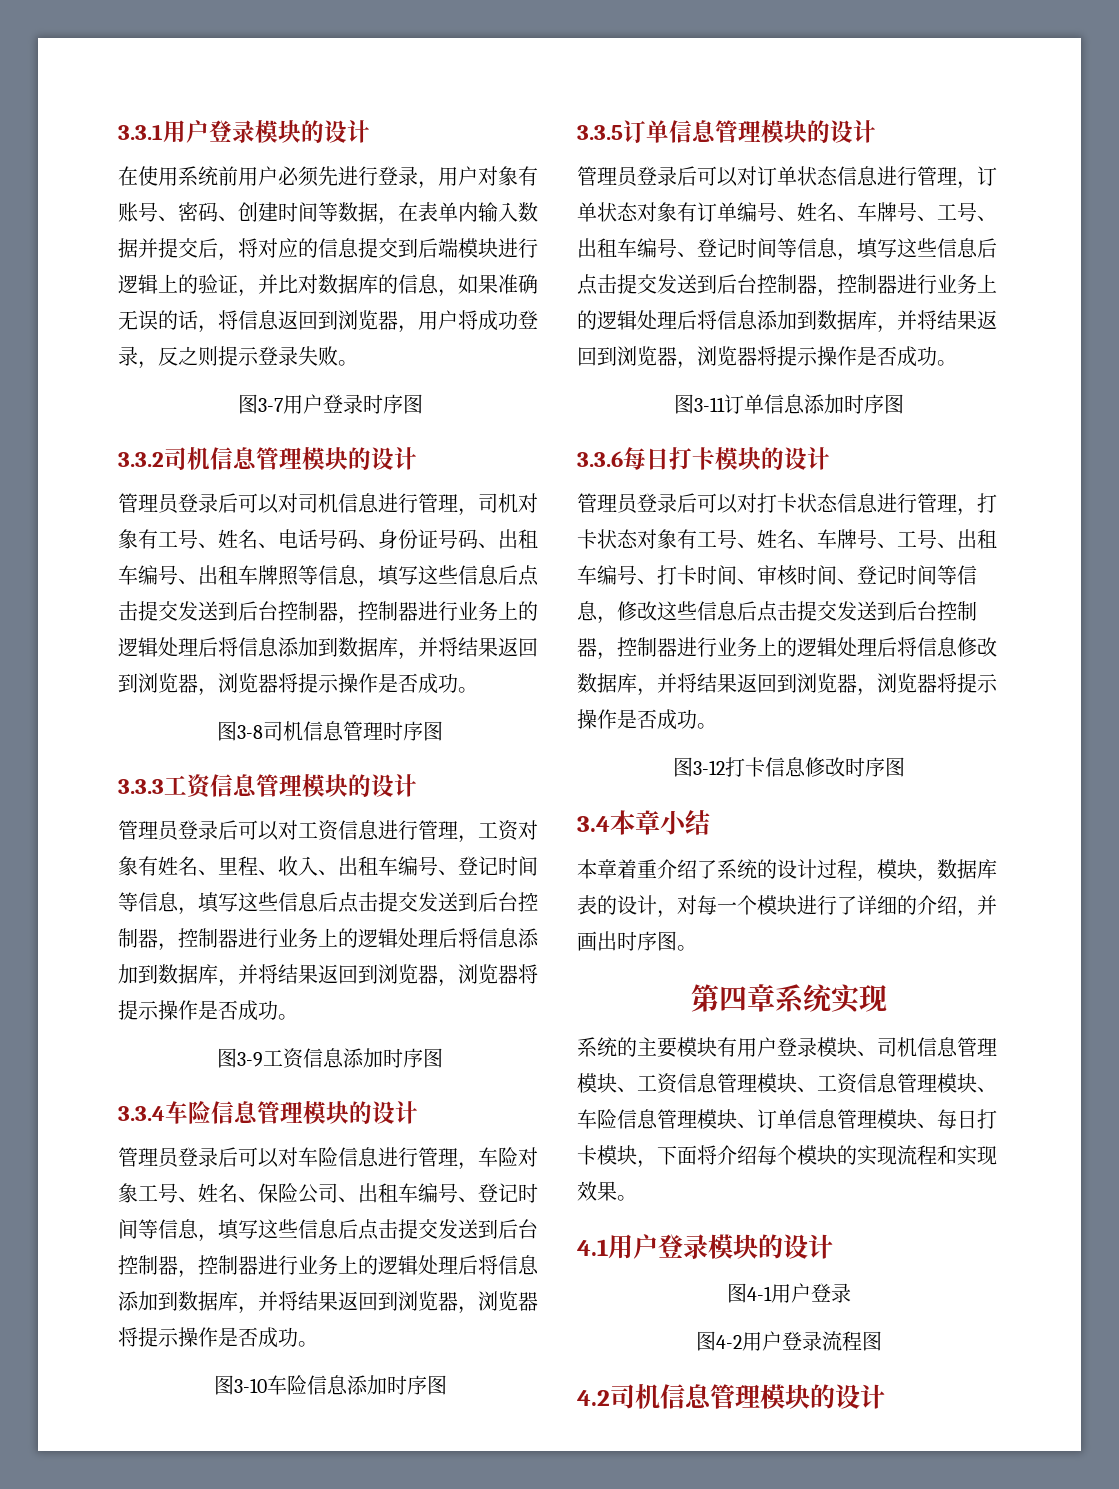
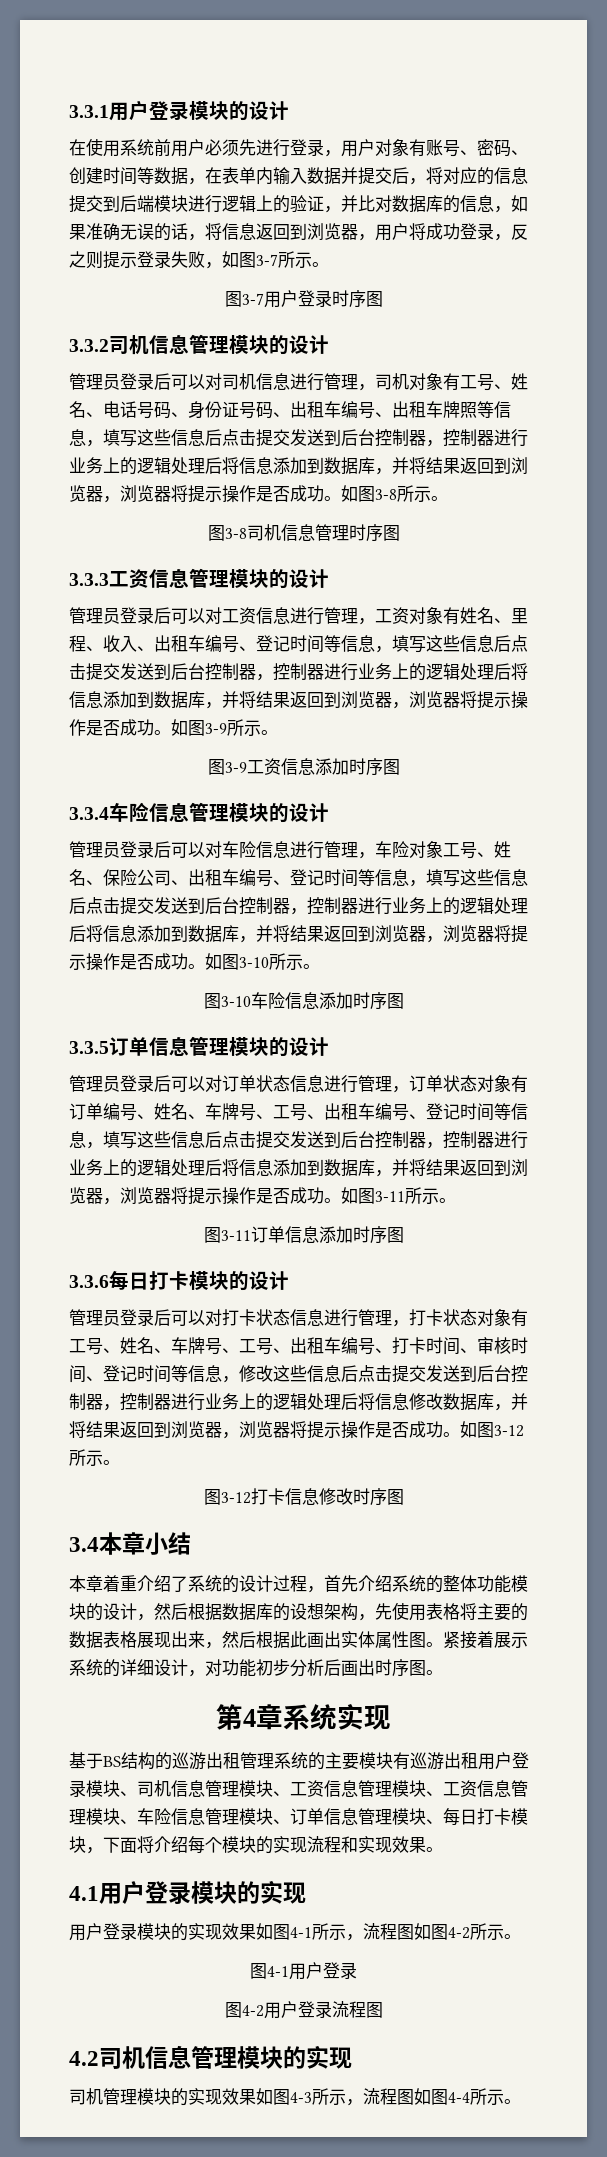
(338, 356) none -> [205,251,312,269] ，如图3-7所示
(478, 690) none -> [341,485,448,502] 如图3-8所示。
(298, 1017) none -> [171,719,278,736] 如图3-9所示。
(318, 1344) none -> [205,953,320,970] 如图3-10所示。
(957, 363) none -> [341,1187,456,1204] 如图3-11所示。
(717, 726) none -> [460,1421,524,1438] [69,1449,120,1466] 如图3-12所示。
[877,859,997,882] [577,895,997,918] 模块，数据库表的设计，对每一个模块进行了详细的介绍，并 -> [324,1575,528,1593] [69,1602,528,1621] [69,1631,528,1649] [69,1659,341,1677] 首先介绍系统的整体功能模块的设计，然后根据数据库的设想架构，先使用表格将主要的数据表格展现出来，然后根据此画出实体属性图。紧接着展示系统的详细设计，对功能初步分析后
[719,986,747,1011] 四 -> [243,1709,256,1727] 4
(887, 998) none -> [69,1752,274,1770] 基于BS结构的巡游出租管理
(737, 1047) none -> [410,1752,478,1770] 巡游出租
[783,1234,833,1259] 设计 -> [260,1880,306,1904] [69,1923,521,1941] 实现 // 用户登录模块的实现效果如图4-1所示，流程图如图4-2所示。
[835,1384,885,1409] 设计 -> [306,2045,352,2069] [69,2088,521,2106] 实现 // 司机管理模块的实现效果如图4-3所示，流程图如图4-4所示。

